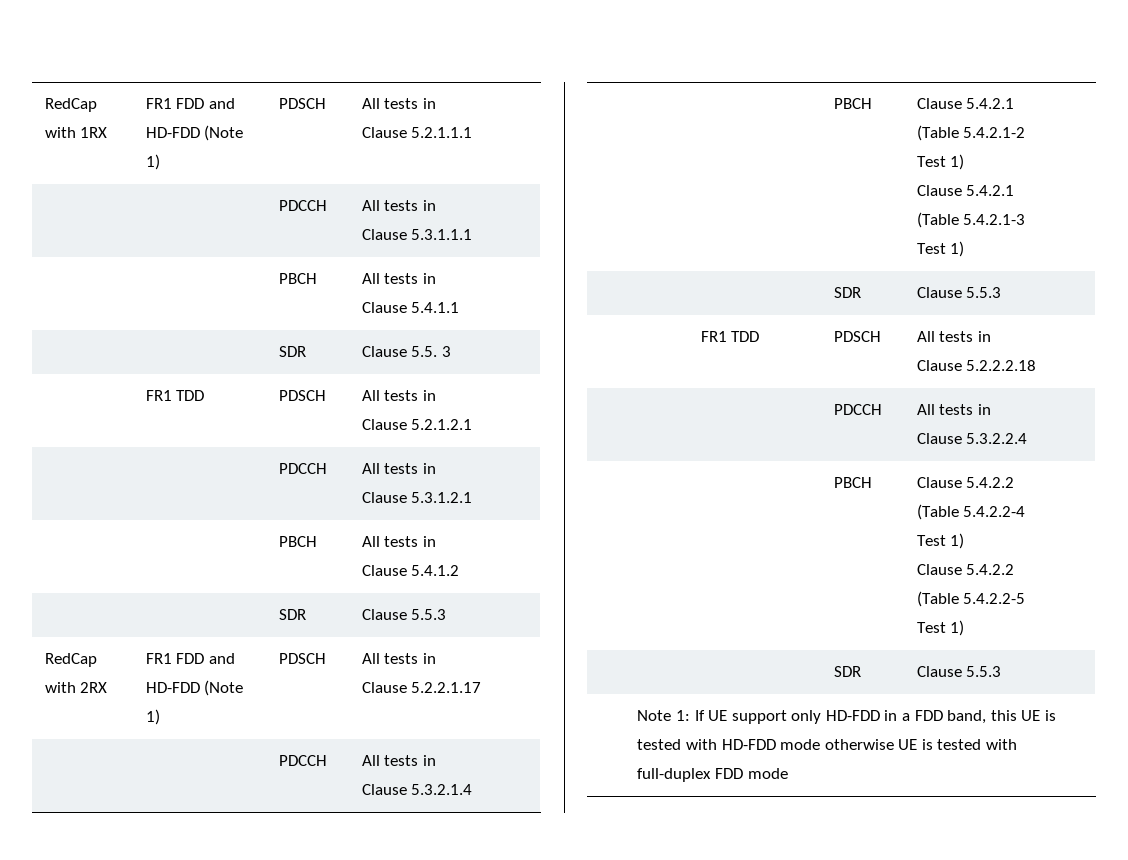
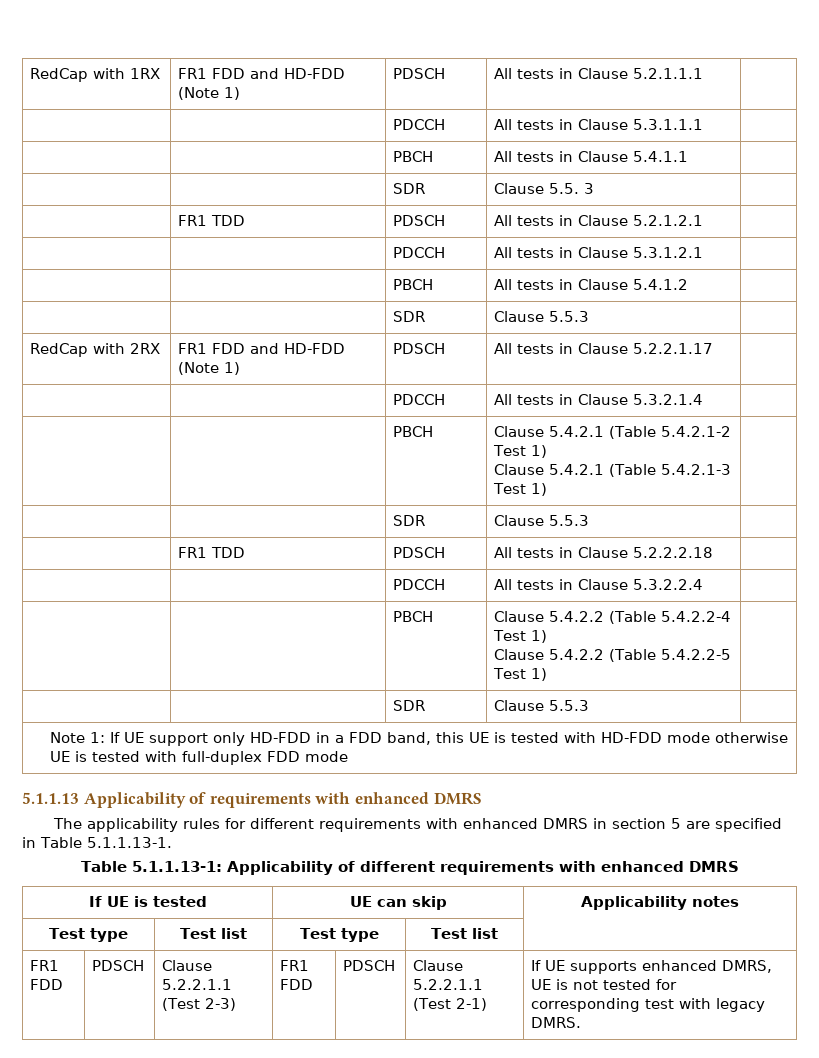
(788, 773) none -> [22,792,482,808] [53,818,783,832] [22,837,172,848] [80,861,739,875] [88,896,207,907] [349,896,447,910] [581,896,739,910] [49,928,128,942] [180,928,247,939] [299,928,379,942] [431,928,498,939] [30,960,60,971] [30,979,64,990] [92,960,145,971] [162,960,213,971] [162,979,233,990] [162,998,237,1011] [280,960,310,971] [280,979,314,990] [343,960,396,971] [413,960,464,971] [413,979,484,990] [413,998,488,1011] [531,960,773,974] [531,979,678,990] [531,998,766,1012] [531,1017,582,1028] // 5.1.1.13 Applicability of requirements with enhanced DMRS // The applicability rules for different requirements with enhanced DMRS in section 5 are specified in Table 5.1.1.13-1. // Table 5.1.1.13-1: Applicability of different requirements with enhanced DMRS // If UE is tested | UE can skip | Applicability notes // Test type | Test list | Test type | Test list | // FR1 FDD | PDSCH | Clause 5.2.2.1.1 (Test 2-3) | FR1 FDD | PDSCH | Clause 5.2.2.1.1 (Test 2-1) | If UE supports enhanced DMRS, UE is not tested for corresponding test with legacy DMRS.

